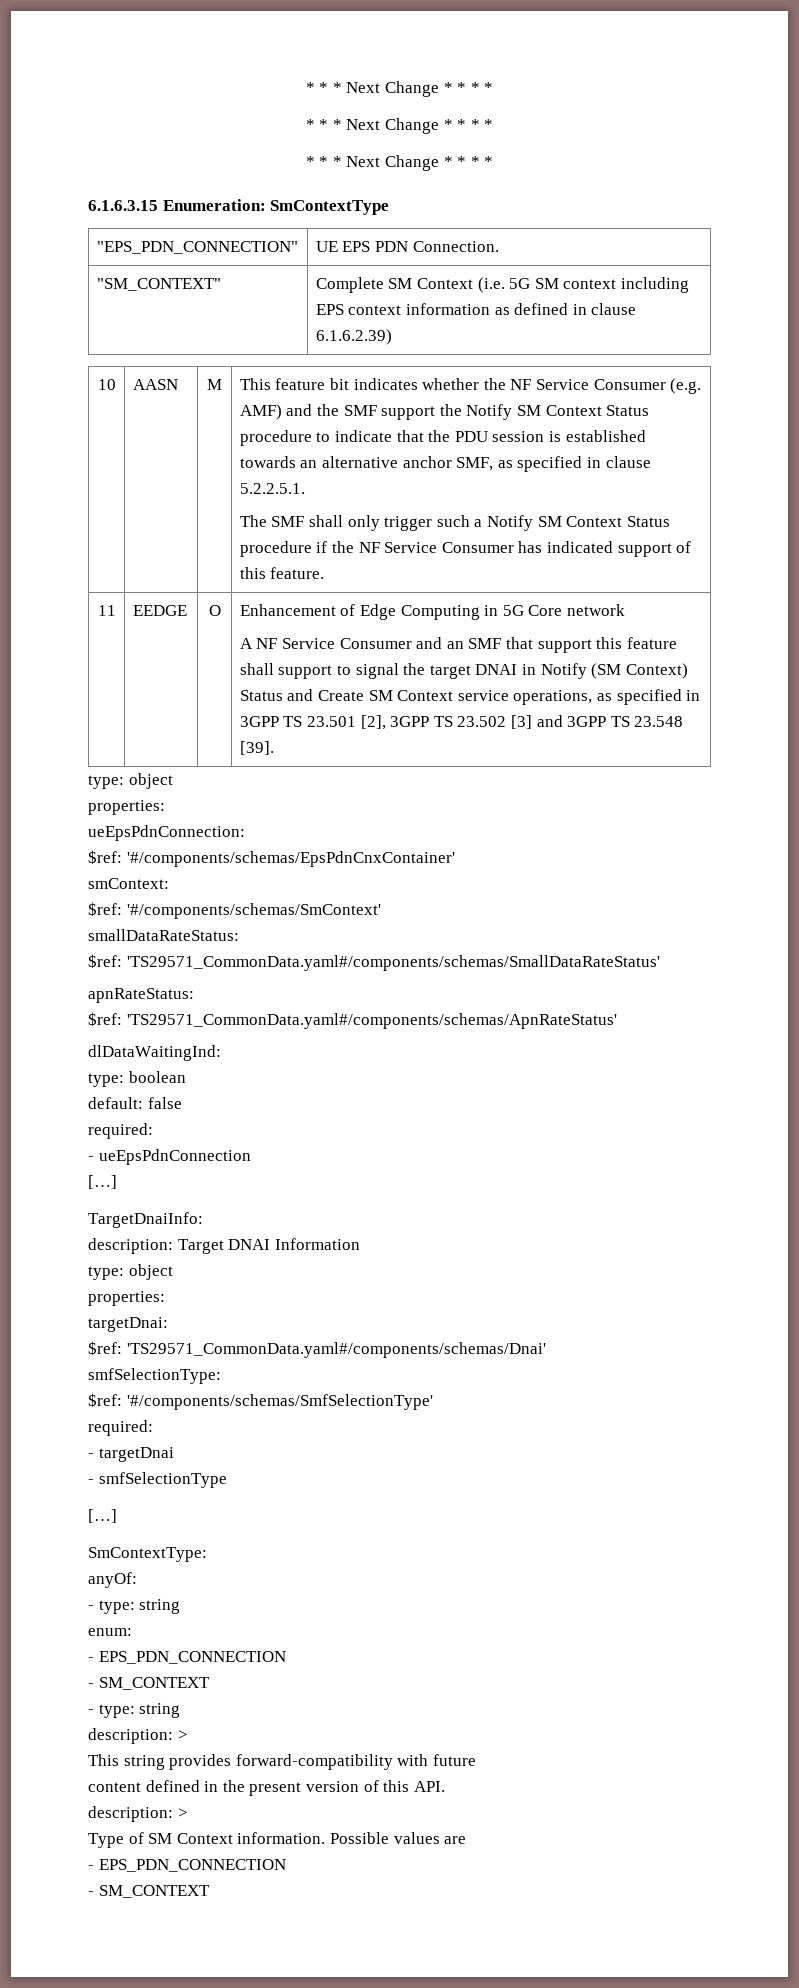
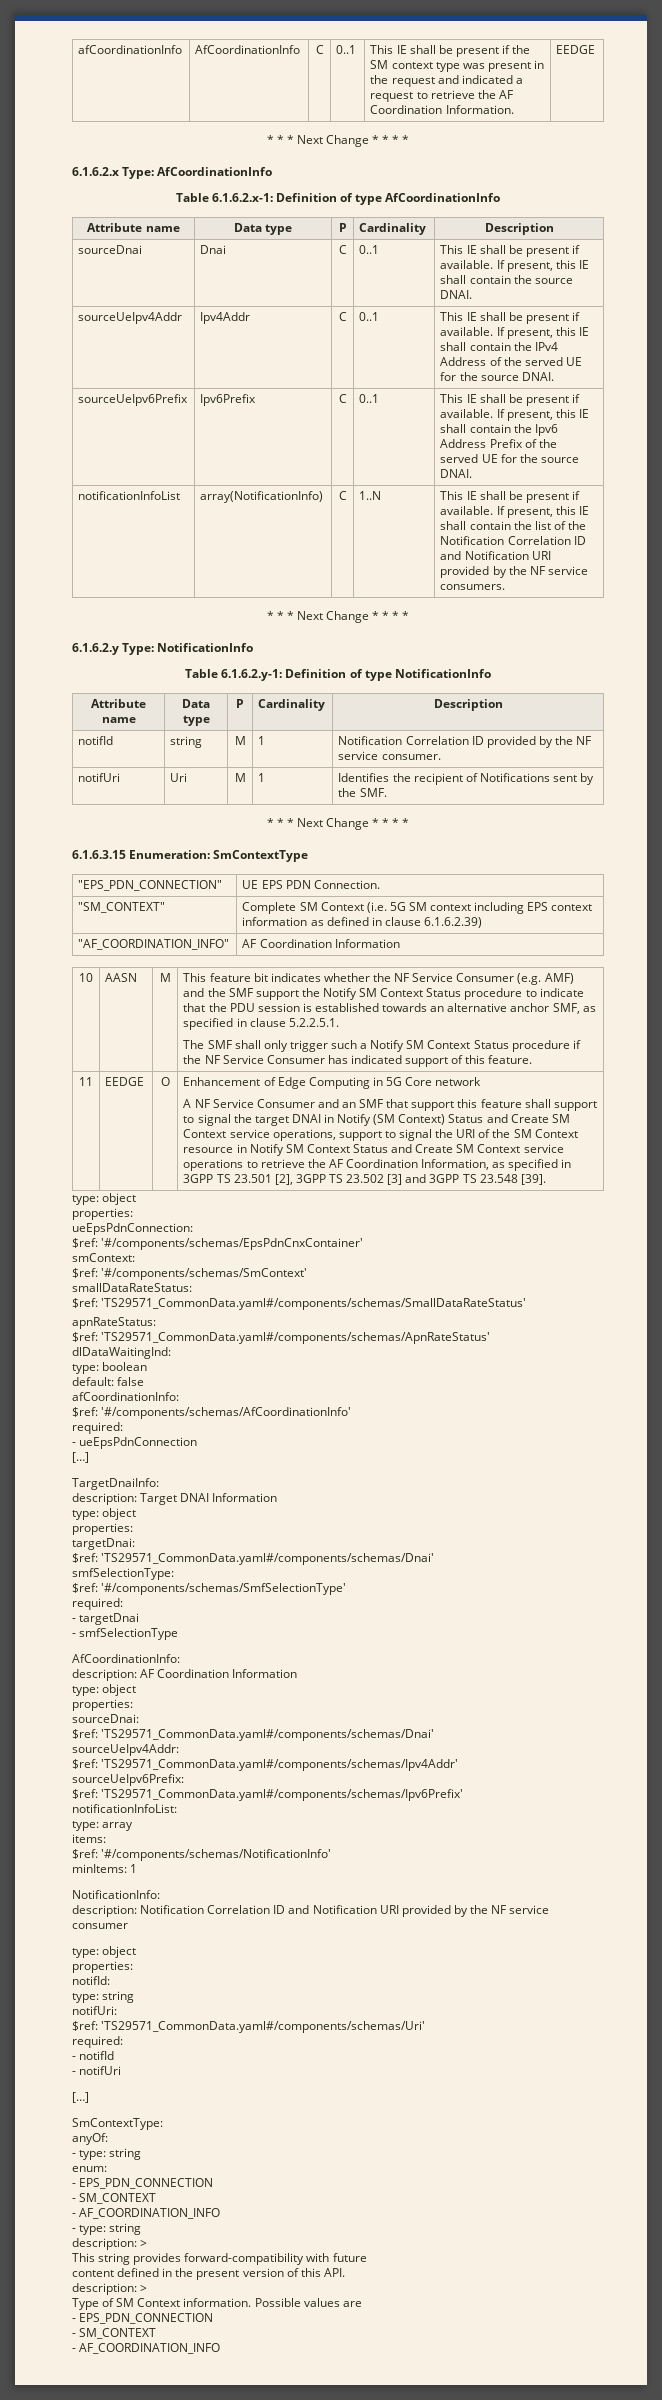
[305,81,494,97] [305,118,494,134] * * * Next Change * * * * // * * * Next Change * * * * -> [78,45,183,54] [195,45,301,54] [315,45,324,54] [336,45,357,54] [370,45,531,57] [370,60,544,72] [370,75,523,87] [370,90,513,102] [370,105,514,114] [556,45,596,54] [266,135,410,147] [72,167,273,179] [175,193,501,205] [87,223,180,232] [233,223,293,235] [338,223,347,232] [359,223,427,235] [484,223,554,235] [78,245,143,254] [200,245,227,254] [338,245,347,254] [359,245,380,254] [440,245,580,257] [440,260,589,272] [440,275,573,284] [440,290,473,299] [78,312,183,324] [200,312,251,324] [338,312,347,321] [359,312,380,321] [440,312,580,324] [440,327,589,339] [440,342,558,351] [440,357,582,366] [440,372,554,381] [78,394,189,406] [200,394,257,406] [338,394,347,403] [359,394,380,403] [440,394,580,406] [440,409,589,421] [440,424,558,436] [440,439,557,448] [440,454,579,463] [440,469,473,478] [78,491,181,500] [200,491,324,503] [338,491,347,500] [359,491,382,500] [440,491,580,503] [440,506,589,518] [440,521,586,530] [440,536,586,545] [440,551,551,560] [440,566,588,578] [440,584,506,590] [266,611,410,623] [72,643,254,655] [185,669,491,681] [91,699,146,708] [101,717,136,723] [182,699,210,708] [182,715,210,726] [236,699,244,708] [258,699,326,711] [433,699,503,711] [78,736,114,745] [170,736,203,748] [234,736,246,745] [258,736,266,745] [338,736,592,748] [338,751,441,760] [78,773,121,782] [170,773,188,782] [234,773,246,782] [258,773,266,782] [338,773,595,785] [338,788,387,797] afCoordinationInfo | AfCoordinationInfo | C | 0..1 | This IE shall be present if the SM context type was present in the request and indicated a request to retrieve the AF Coordination Information. | EEDGE // * * * Next Change * * * * // 6.1.6.2.x Type: AfCoordinationInfo // Table 6.1.6.2.x-1: Definition of type AfCoordinationInfo // Attribute name | Data type | P | Cardinality | Description // sourceDnai | Dnai | C | 0..1 | This IE shall be present if available. If present, this IE shall contain the source DNAI. // sourceUeIpv4Addr | Ipv4Addr | C | 0..1 | This IE shall be present if available. If present, this IE shall contain the IPv4 Address of the served UE for the source DNAI. // sourceUeIpv6Prefix | Ipv6Prefix | C | 0..1 | This IE shall be present if available. If present, this IE shall contain the Ipv6 Address Prefix of the served UE for the source DNAI. // notificationInfoList | array(NotificationInfo) | C | 1..N | This IE shall be present if available. If present, this IE shall contain the list of the Notification Correlation ID and Notification URI provided by the NF service consumers. // * * * Next Change * * * * // 6.1.6.2.y Type: NotificationInfo // Table 6.1.6.2.y-1: Definition of type NotificationInfo // Attribute name | Data type | P | Cardinality | Description // notifId | string | M | 1 | Notification Correlation ID provided by the NF service consumer. // notifUri | Uri | M | 1 | Identifies the recipient of Notifications sent by the SMF.
(392, 337) none -> [78,939,230,950] [242,939,400,948] // "AF_COORDINATION_INFO" | AF Coordination Information
(593, 697) none -> [338,1129,578,1141] [183,1144,564,1156] [183,1159,490,1171] support to signal the URI of the SM Context resource in Notify SM Context Status and Create SM Context service operations to retrieve the AF Coordination Information,
(182, 1103) none -> [72,1392,179,1401] [72,1407,352,1419] // afCoordinationInfo: // $ref: '#/components/schemas/AfCoordinationInfo'
(227, 1480) none -> [72,1654,180,1663] [72,1669,298,1681] [72,1684,137,1696] [72,1699,133,1711] [72,1714,139,1723] [72,1729,435,1741] [72,1744,179,1756] [72,1759,459,1771] [72,1774,184,1786] [72,1789,464,1801] [72,1804,177,1813] [72,1821,134,1831] [72,1834,106,1843] [72,1849,332,1861] [72,1864,138,1873] [72,1890,160,1899] [72,1905,550,1917] [72,1923,128,1929] [72,1946,137,1958] [72,1961,133,1973] [72,1976,110,1985] [72,1991,135,2003] [72,2006,117,2015] [72,2021,426,2033] [72,2036,123,2048] [72,2051,115,2060] [72,2066,122,2075] // AfCoordinationInfo: // description: AF Coordination Information // type: object // properties: // sourceDnai: // $ref: 'TS29571_CommonData.yaml#/components/schemas/Dnai' // sourceUeIpv4Addr: // $ref: 'TS29571_CommonData.yaml#/components/schemas/Ipv4Addr' // sourceUeIpv6Prefix: // $ref: 'TS29571_CommonData.yaml#/components/schemas/Ipv6Prefix' // notificationInfoList: // type: array // items: // $ref: '#/components/schemas/NotificationInfo' // minItems: 1 // NotificationInfo: // description: Notification Correlation ID and Notification URI provided by the NF service consumer // type: object // properties: // notifId: // type: string // notifUri: // $ref: 'TS29571_CommonData.yaml#/components/schemas/Uri' // required: // - notifId // - notifUri
(210, 1683) none -> [72,2208,221,2219] // - AF_COORDINATION_INFO
(210, 1891) none -> [72,2343,221,2354] // - AF_COORDINATION_INFO

